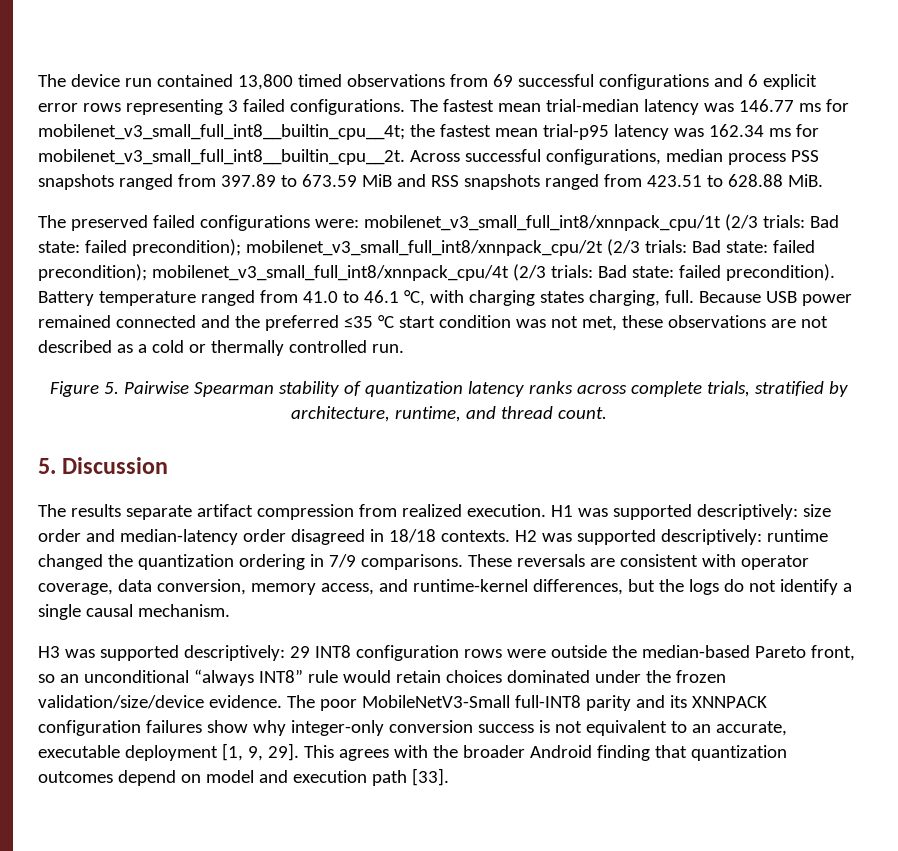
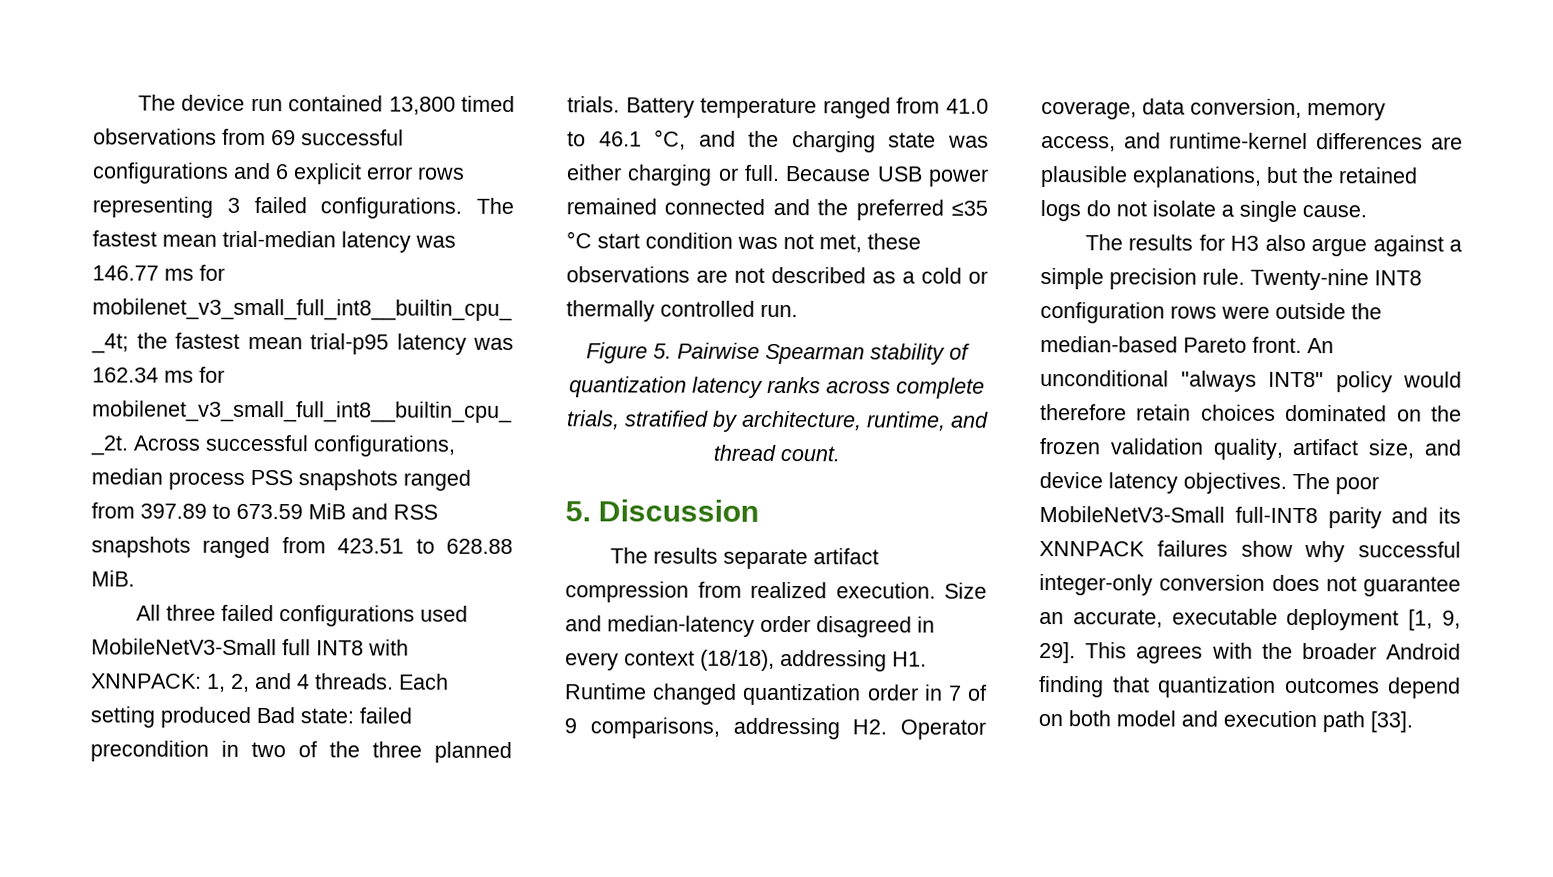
[38,214,839,231] [38,239,815,256] [38,264,835,281] The preserved failed configurations were: mobilenet_v3_small_full_int8/xnnpack_cpu/1t (2/3 trials: Bad state: failed precondition); mobilenet_v3_small_full_int8/xnnpack_cpu/2t (2/3 trials: Bad state: failed precondition); mobilenet_v3_small_full_int8/xnnpack_cpu/4t (2/3 trials: Bad state: failed precondition). -> [135,604,468,627] [91,638,409,656] [91,672,449,692] [90,706,412,728] [90,740,512,763] [567,96,620,113] All three failed configurations used MobileNetV3-Small full INT8 with XNNPACK: 1, 2, and 4 threads. Each setting produced Bad state: failed precondition in two of the three planned trials.
[429,290,660,306] with charging states charging, -> [698,130,989,153] [566,164,739,186] and the charging state was either charging or
[550,504,831,520] [38,529,81,542] H1 was supported descriptively: size order -> [944,582,987,599] Size
[388,529,828,545] [38,554,809,570] 18/18 contexts. H2 was supported descriptively: runtime changed the quantization ordering in 7/9 comparisons. These reversals are consistent with operator -> [565,649,927,672] [564,683,988,706] [564,717,986,740] every context (18/18), addressing H1. Runtime changed quantization order in 7 of 9 comparisons, addressing H2. Operator
[532,579,623,595] differences, -> [1316,133,1463,150] [1040,166,1262,188] differences are plausible explanations,
(684, 585) none -> [1338,167,1418,184] retained
[779,579,838,595] identify -> [1152,200,1216,217] isolate
[85,604,230,617] [38,645,310,661] causal mechanism. // H3 was supported descriptively: 29 -> [1302,205,1367,218] [1084,234,1462,257] [1040,268,1369,291] cause. // The results for H3 also argue against a simple precision rule. Twenty-nine
[810,645,855,661] [38,669,391,686] front, so an unconditional “always INT8” rule would -> [1252,336,1334,354] [1040,370,1462,393] [1040,404,1127,421] front. An unconditional "always INT8" policy would therefore
[594,670,641,683] under -> [1396,409,1422,422] on
[38,695,282,709] validation/size/device evidence. -> [1109,438,1462,460] [1039,472,1287,494] validation quality, artifact size, and device latency objectives.
[38,720,141,736] configuration -> (1145, 549) none
(286, 728) none -> [1358,541,1461,558] successful
[477,720,687,736] success is not equivalent to -> [1271,574,1461,597] does not guarantee
(201, 778) none -> [1068,710,1111,727] both

